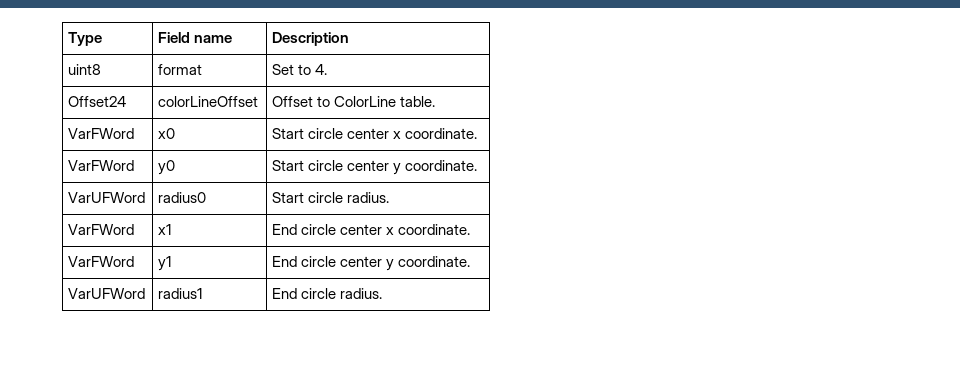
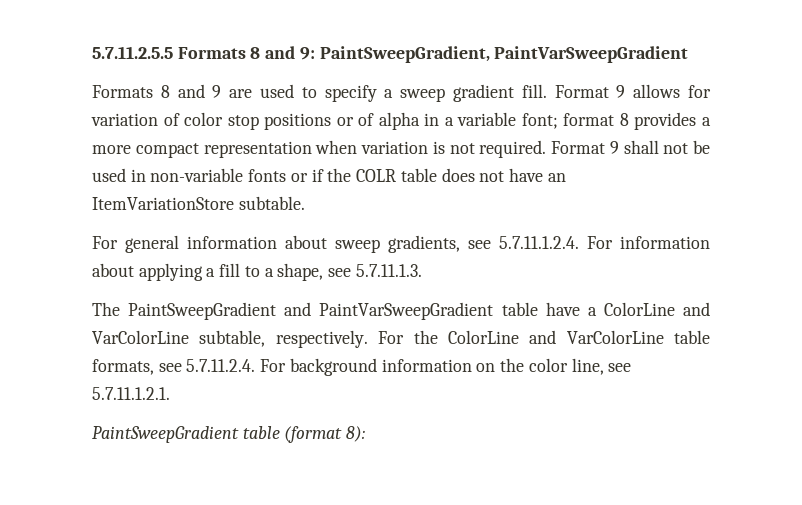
[68,32,103,46] [158,32,233,43] [272,32,350,46] [68,64,102,75] [158,64,203,75] [272,64,328,75] [68,96,127,107] [158,96,259,107] [272,96,436,107] [68,128,135,139] [158,128,176,139] [272,128,478,139] [68,160,135,171] [158,160,176,175] [272,160,478,175] [68,192,146,203] [158,192,207,203] [272,192,390,203] [68,224,135,235] [158,224,172,235] [272,224,471,235] [68,256,135,267] [158,256,172,271] [272,256,471,271] [68,288,146,299] [158,288,203,299] [272,288,383,299] Type | Field name | Description // uint8 | format | Set to 4. // Offset24 | colorLineOffset | Offset to ColorLine table. // VarFWord | x0 | Start circle center x coordinate. // VarFWord | y0 | Start circle center y coordinate. // VarUFWord | radius0 | Start circle radius. // VarFWord | x1 | End circle center x coordinate. // VarFWord | y1 | End circle center y coordinate. // VarUFWord | radius1 | End circle radius. -> [92,46,689,63] [92,84,711,102] [91,112,711,130] [92,140,710,158] [92,168,566,182] [92,196,305,210] [92,235,710,253] [92,263,422,281] [92,302,710,320] [92,330,710,348] [92,358,632,376] [92,387,170,400] [92,426,366,443] 5.7.11.2.5.5 Formats 8 and 9: PaintSweepGradient, PaintVarSweepGradient // Formats 8 and 9 are used to specify a sweep gradient fill. Format 9 allows for variation of color stop positions or of alpha in a variable font; format 8 provides a more compact representation when variation is not required. Format 9 shall not be used in non-variable fonts or if the COLR table does not have an ItemVariationStore subtable. // For general information about sweep gradients, see 5.7.11.1.2.4. For information about applying a fill to a shape, see 5.7.11.1.3. // The PaintSweepGradient and PaintVarSweepGradient table have a ColorLine and VarColorLine subtable, respectively. For the ColorLine and VarColorLine table formats, see 5.7.11.2.4. For background information on the color line, see 5.7.11.1.2.1. // PaintSweepGradient table (format 8):

